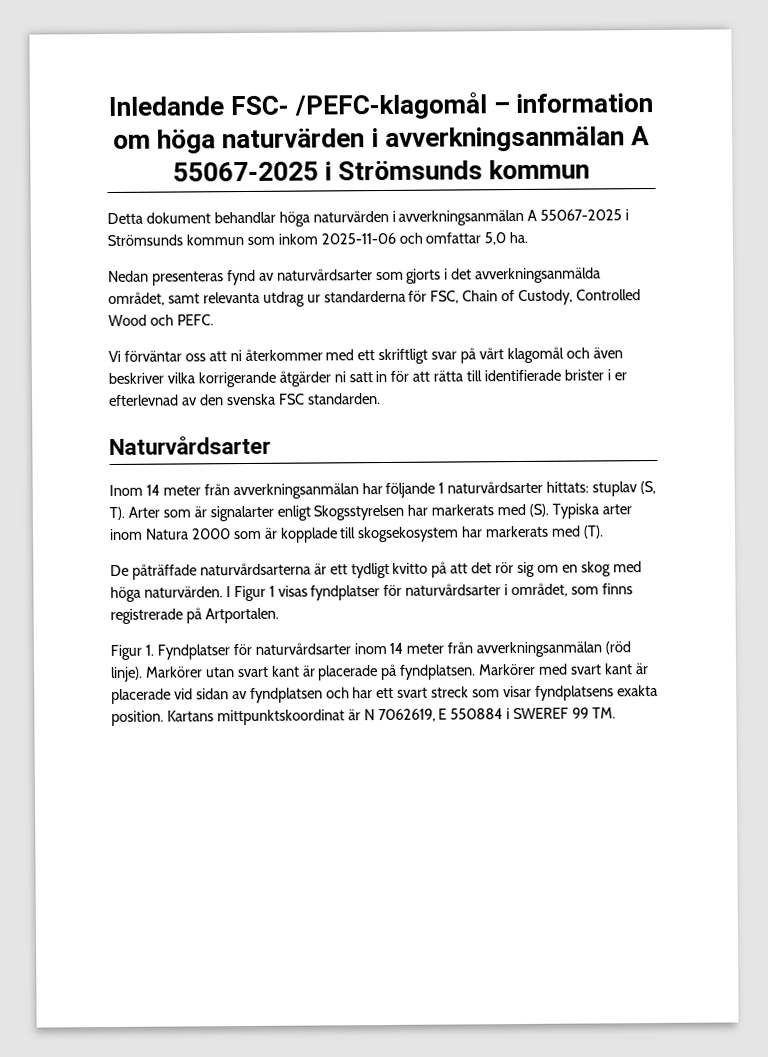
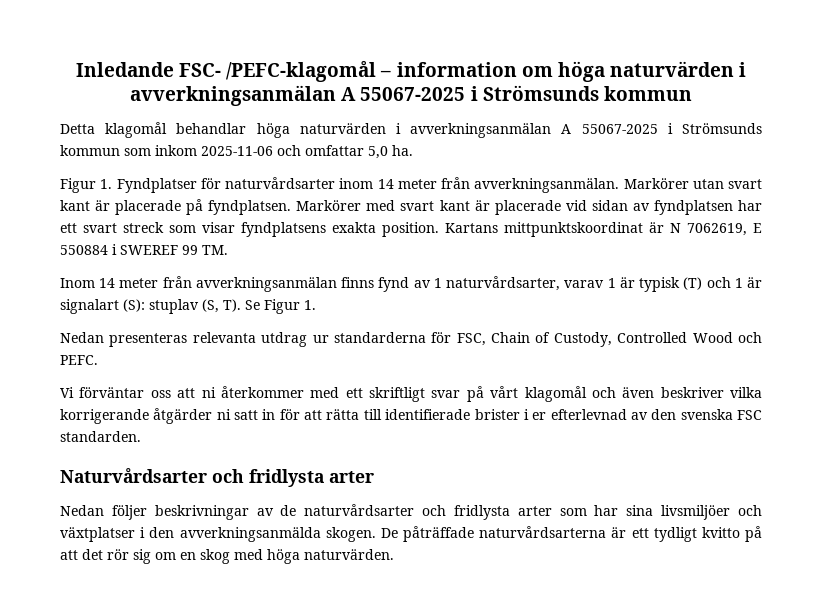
[145,212,211,224] dokument -> [105,122,168,138] klagomål
[108,267,602,286] [108,291,200,307] Nedan presenteras fynd av naturvårdsarter som gjorts i det avverkningsanmälda området, samt -> [60,177,762,193] [60,199,763,215] [60,222,762,237] [60,244,228,255] [60,276,763,292] [60,299,316,314] [60,332,188,347] Figur 1. Fyndplatser för naturvårdsarter inom 14 meter från avverkningsanmälan. Markörer utan svart kant är placerade på fyndplatsen. Markörer med svart kant är placerade vid sidan av fyndplatsen har ett svart streck som visar fyndplatsens exakta position. Kartans mittpunktskoordinat är N 7062619, E 550884 i SWEREF 99 TM. // Inom 14 meter från avverkningsanmälan finns fynd av 1 naturvårdsarter, varav 1 är typisk (T) och 1 är signalart (S): stuplav (S, T). Se Figur 1. // Nedan presenteras
[109,480,657,500] [109,503,632,522] [109,525,605,543] // Inom 14 meter från avverkningsanmälan har följande 1 naturvårdsarter hittats: stuplav (S, T). Arter som är signalarter enligt Skogsstyrelsen har markerats med (S). Typiska arter inom Natura 2000 som är kopplade till skogsekosystem har markerats med (T). // -> [212,469,374,487] [60,504,762,520] [60,527,376,542] och fridlysta arter // Nedan följer beskrivningar av de naturvårdsarter och fridlysta arter som har sina livsmiljöer och växtplatser i den avverkningsanmälda skogen.
[225,582,633,602] [110,607,279,625] [110,641,632,661] [111,663,649,683] [111,685,658,705] [111,707,617,727] I Figur 1 visas fyndplatser för naturvårdsarter i området, som finns registrerade på Artportalen. // Figur 1. Fyndplatser för naturvårdsarter inom 14 meter från avverkningsanmälan (röd linje). Markörer utan svart kant är placerade på fyndplatsen. Markörer med svart kant är placerade vid sidan av fyndplatsen och har ett svart streck som visar fyndplatsens exakta position. Kartans mittpunktskoordinat är N 7062619, E 550884 i SWEREF 99 TM. -> (394, 554) none

